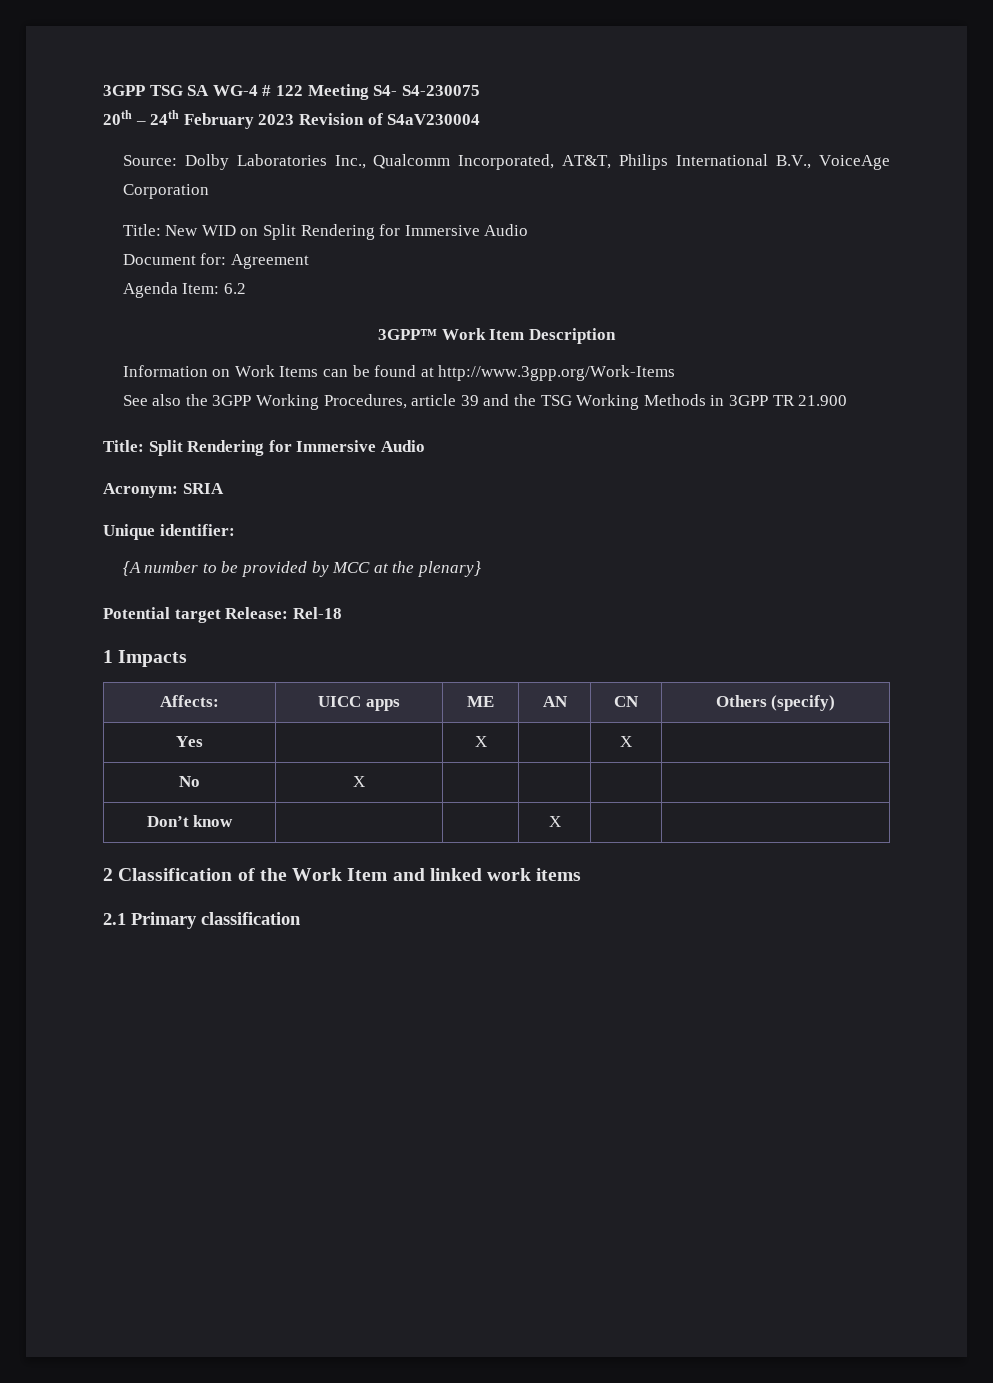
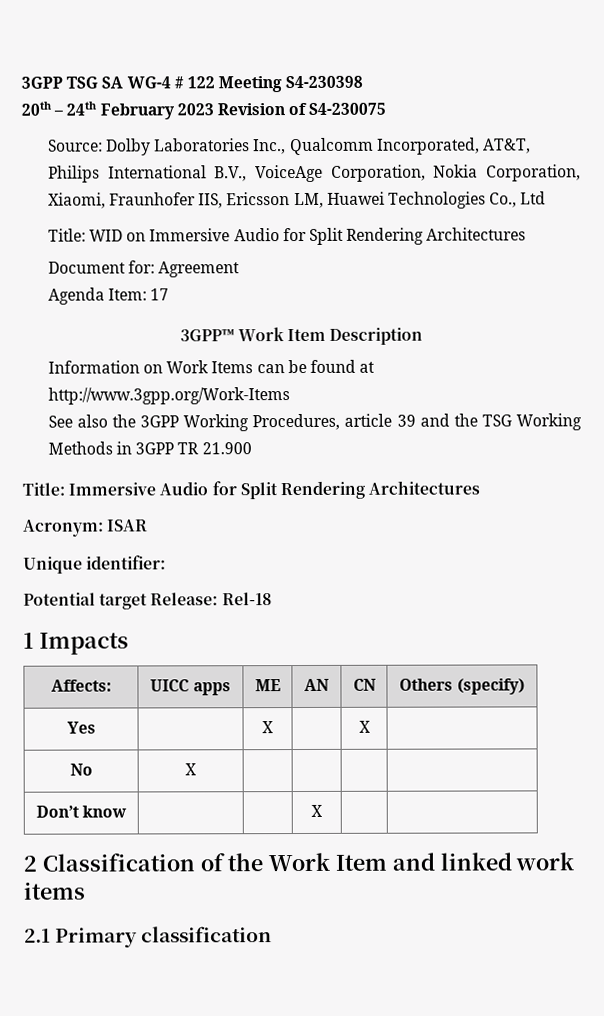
[373,85,480,96] S4- S4-230075 -> [285,75,364,89] S4-230398
[387,114,481,125] S4aV230004 -> [308,102,387,115] S4-230075
[122,184,209,199] [122,224,199,236] Corporation // Title: New -> [330,164,581,182] [47,191,547,209] [47,228,86,242] Corporation, Nokia Corporation, Xiaomi, Fraunhofer IIS, Ericsson LM, Huawei Technologies Co., Ltd // Title:
[263,224,529,240] Split Rendering for Immersive Audio -> [149,227,527,245] Immersive Audio for Split Rendering Architectures
[223,283,246,294] 6.2 -> [150,288,170,301] 17
[148,440,425,456] Split Rendering for Immersive Audio -> [68,480,481,500] Immersive Audio for Split Rendering Architectures
[182,483,224,494] SRIA -> [107,519,149,532] ISAR
[122,561,482,577] // {A number to be provided by MCC at the plenary} -> (167, 562) none

